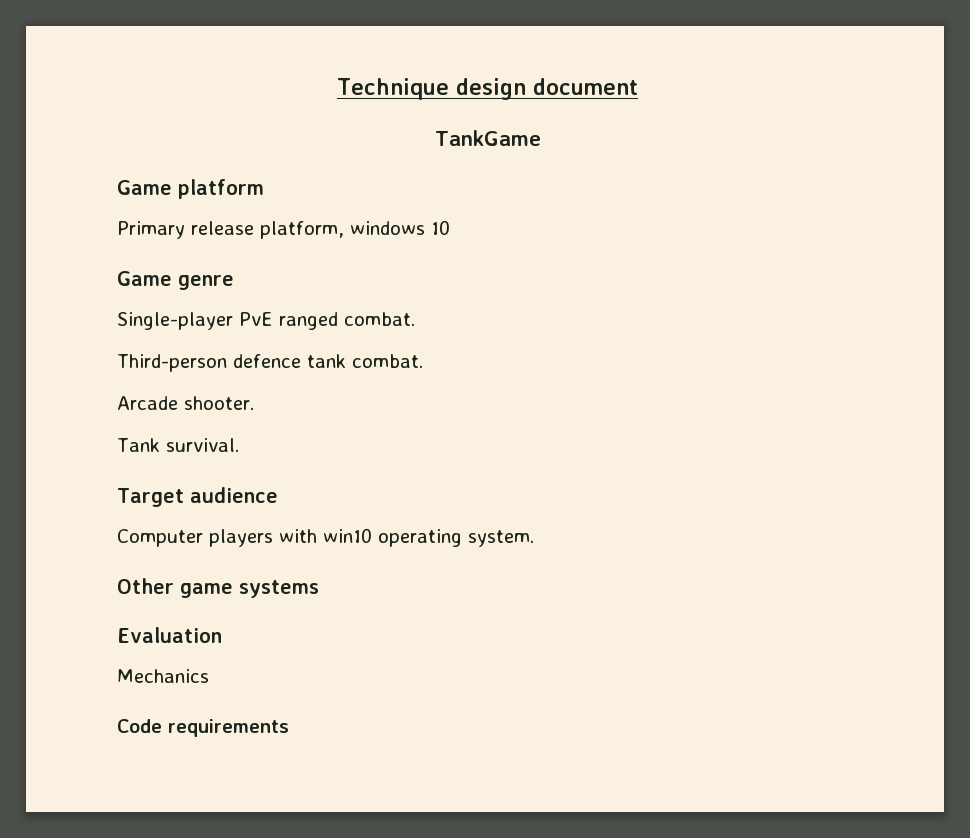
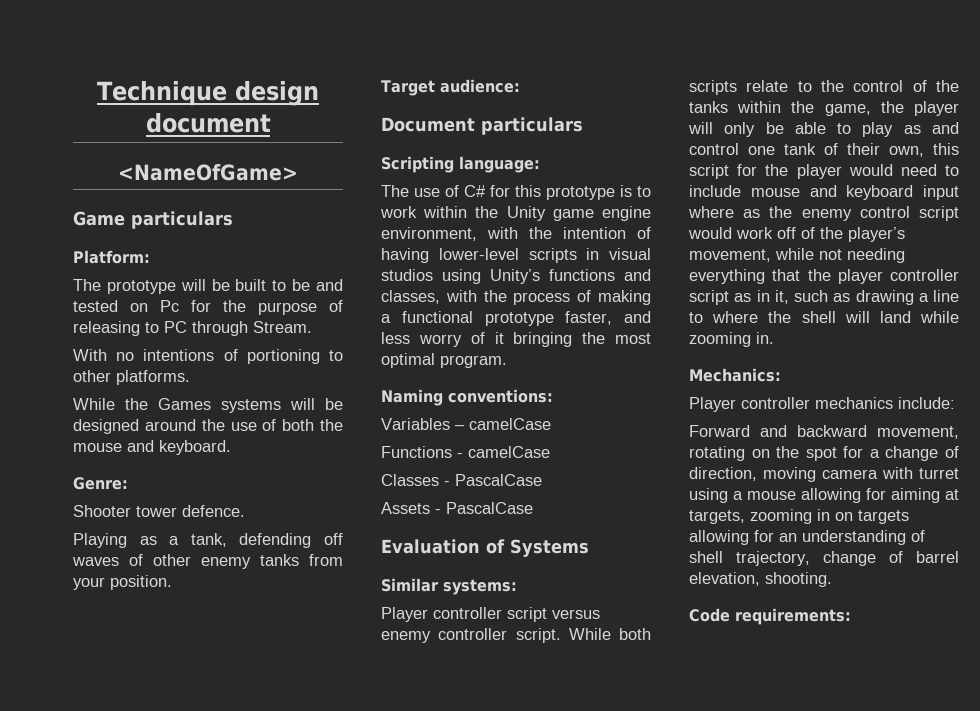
[434,130,541,146] [117,179,264,199] [117,220,450,239] [117,271,234,290] [117,312,415,330] [117,354,423,372] [117,396,254,410] [117,438,239,452] [117,487,278,507] [117,528,534,547] [117,578,319,598] [117,627,222,643] [117,669,209,683] TankGame // Game platform // Primary release platform, windows 10 // Game genre // Single-player PvE ranged combat. // Third-person defence tank combat. // Arcade shooter. // Tank survival. // Target audience // Computer players with win10 operating system. // Other game systems // Evaluation // Mechanics -> [118,164,298,181] [73,211,233,229] [73,250,150,264] [73,279,343,294] [73,300,343,315] [73,321,312,336] [73,349,343,364] [73,370,190,385] [73,398,343,413] [73,419,343,434] [73,440,231,455] [73,477,128,490] [73,505,245,517] [73,533,343,548] [72,554,343,569] [73,575,172,590] [381,79,520,96] [381,117,583,135] [381,156,540,173] [381,185,651,200] [380,206,651,221] [381,227,651,241] [381,248,651,263] [381,269,651,284] [381,290,651,305] [381,311,651,326] [381,332,651,347] [381,353,507,368] [381,389,553,406] [381,418,551,430] [381,446,550,458] [381,474,542,486] [381,502,533,514] [381,539,589,557] [381,578,517,595] [381,607,600,622] [381,628,651,643] [689,80,959,95] [689,101,959,116] [688,122,959,137] [689,143,959,157] [689,164,959,179] [689,185,959,200] [688,206,959,221] [688,227,905,242] [689,248,905,263] [689,269,959,284] [689,290,959,305] [689,311,959,323] [689,332,774,347] [689,368,781,382] [689,397,955,412] [689,425,959,439] [689,446,959,461] [689,467,959,482] [689,488,959,503] [689,509,909,524] [689,530,925,545] [689,551,959,566] [689,572,832,587] <NameOfGame> // Game particulars // Platform: // The prototype will be built to be and tested on Pc for the purpose of releasing to PC through Stream. // With no intentions of portioning to other platforms. // While the Games systems will be designed around the use of both the mouse and keyboard. // Genre: // Shooter tower defence. // Playing as a tank, defending off waves of other enemy tanks from your position. // Target audience: // Document particulars // Scripting language: // The use of C# for this prototype is to work within the Unity game engine environment, with the intention of having lower-level scripts in visual studios using Unity’s functions and classes, with the process of making a functional prototype faster, and less worry of it bringing the most optimal program. // Naming conventions: // Variables – camelCase // Functions - camelCase // Classes - PascalCase // Assets - PascalCase // Evaluation of Systems // Similar systems: // Player controller script versus enemy controller script. While both scripts relate to the control of the tanks within the game, the player will only be able to play as and control one tank of their own, this script for the player would need to include mouse and keyboard input where as the enemy control script would work off of the player’s movement, while not needing everything that the player controller script as in it, such as drawing a line to where the shell will land while zooming in. // Mechanics: // Player controller mechanics include: // Forward and backward movement, rotating on the spot for a change of direction, moving camera with turret using a mouse allowing for aiming at targets, zooming in on targets allowing for an understanding of shell trajectory, change of barrel elevation, shooting.
[168,719,289,737] requirements -> [735,608,851,625] requirements:

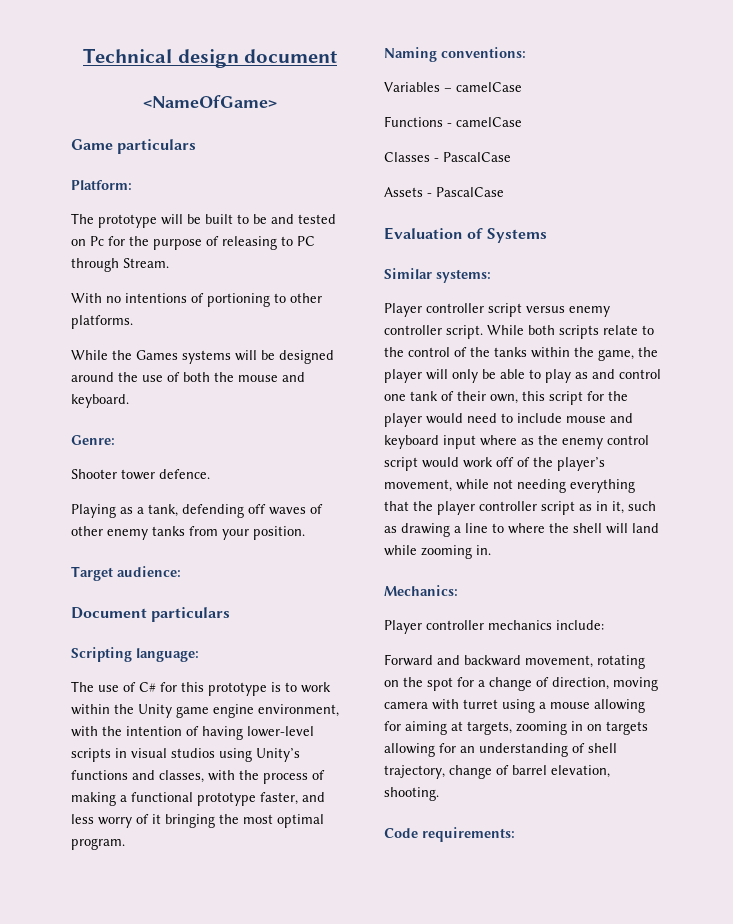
[97,81,228,106] Technique -> [82,48,172,63] Technical

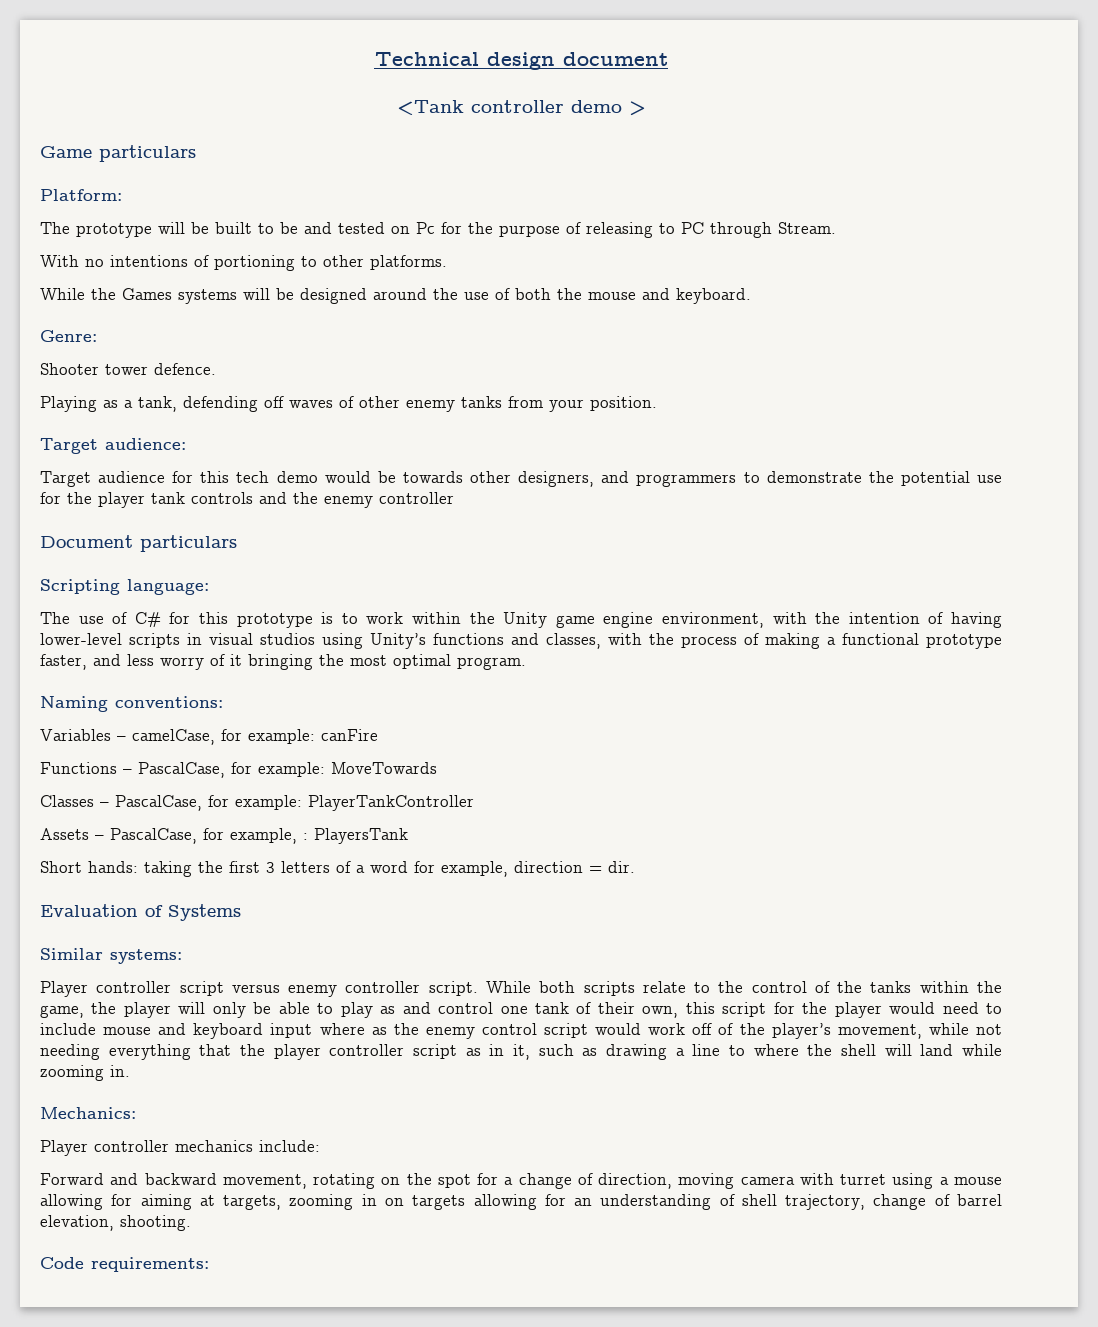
[143,95,277,108] <NameOfGame> -> [396,100,646,116] <Tank controller demo >
(181, 571) none -> [40,471,1003,487] [40,492,454,508] // Target audience for this tech demo would be towards other designers, and programmers to demonstrate the potential use for the player tank controls and the enemy controller
[456,82,522,92] [384,116,522,127] [384,152,511,162] [384,187,504,197] camelCase // Functions - camelCase // Classes - PascalCase // Assets - PascalCase -> [132,729,378,745] [40,762,437,778] [40,795,474,811] [40,828,408,844] [40,861,635,877] camelCase, for example: canFire // Functions – PascalCase, for example: MoveTowards // Classes – PascalCase, for example: PlayerTankController // Assets – PascalCase, for example, : PlayersTank // Short hands: taking the first 3 letters of a word for example, direction = dir.

